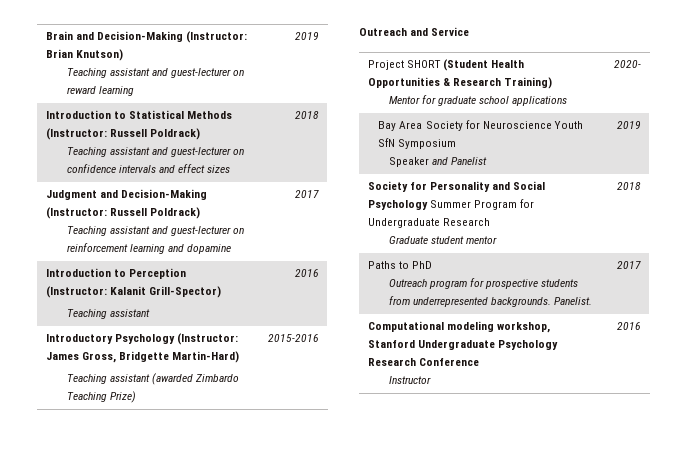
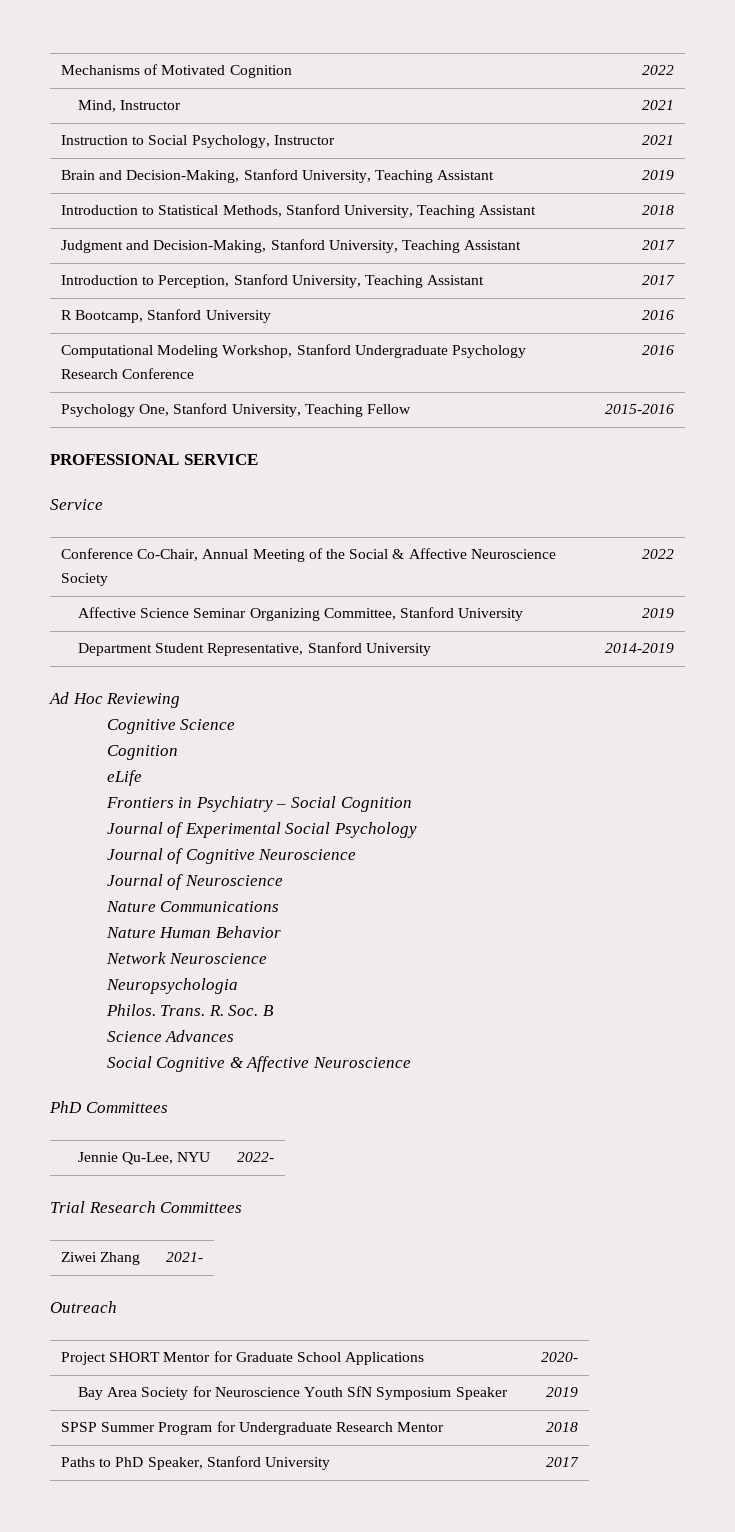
[45,31,248,43] [45,49,123,61] [66,68,245,78] [66,86,135,96] [295,32,320,40] [45,110,233,119] [45,128,201,140] [66,147,245,157] [66,164,231,173] [295,111,320,119] [45,189,208,200] [45,207,201,219] [66,226,245,236] [66,243,232,254] [295,190,320,198] [45,268,187,279] [45,286,222,298] [66,309,151,319] [295,269,320,277] [45,333,239,345] [45,351,240,363] [66,373,240,385] [66,391,137,403] [268,334,320,342] [359,27,470,36] Brain and Decision-Making (Instructor: Brian Knutson) // Teaching assistant and guest-lecturer on reward learning | 2019 // Introduction to Statistical Methods (Instructor: Russell Poldrack) // Teaching assistant and guest-lecturer on confidence intervals and effect sizes | 2018 // Judgment and Decision-Making (Instructor: Russell Poldrack) // Teaching assistant and guest-lecturer on reinforcement learning and dopamine | 2017 // Introduction to Perception (Instructor: Kalanit Grill-Spector) // Teaching assistant | 2016 // Introductory Psychology (Instructor: James Gross, Bridgette Martin-Hard) // Teaching assistant (awarded Zimbardo Teaching Prize) | 2015-2016 // Outreach and Service -> [61,64,292,78] [641,65,674,75] [78,100,182,112] [641,100,674,110] [61,135,335,148] [641,135,674,145] [61,169,495,183] [641,170,674,180] [61,204,537,218] [641,205,674,215] [61,239,522,253] [641,240,675,250] [61,274,485,288] [641,275,675,285] [61,309,271,323] [641,310,674,320] [61,344,526,358] [61,368,195,379] [641,345,674,355] [61,403,411,417] [604,404,674,414] [50,454,258,465] [50,499,103,510] [61,548,556,562] [61,573,109,586] [641,549,674,559] [78,607,524,621] [641,608,674,618] [78,642,431,656] [604,643,674,653] [49,692,181,708] [106,719,236,734] [106,745,178,760] [106,770,142,786] [105,796,412,812] [106,822,418,838] [106,848,357,864] [106,874,283,890] [105,901,280,912] [105,926,281,938] [105,952,268,964] [105,978,238,994] [105,1004,275,1016] [106,1030,235,1042] [106,1056,412,1072] [49,1101,168,1113] [78,1152,211,1165] [236,1152,274,1162] [50,1201,243,1213] [61,1252,141,1265] [165,1252,203,1262] [50,1301,117,1313] Mechanisms of Motivated Cognition | 2022 // Mind, Instructor | 2021 // Instruction to Social Psychology, Instructor | 2021 // Brain and Decision-Making, Stanford University, Teaching Assistant | 2019 // Introduction to Statistical Methods, Stanford University, Teaching Assistant | 2018 // Judgment and Decision-Making, Stanford University, Teaching Assistant | 2017 // Introduction to Perception, Stanford University, Teaching Assistant | 2017 // R Bootcamp, Stanford University | 2016 // Computational Modeling Workshop, Stanford Undergraduate Psychology Research Conference | 2016 // Psychology One, Stanford University, Teaching Fellow | 2015-2016 // PROFESSIONAL SERVICE // Service // Conference Co-Chair, Annual Meeting of the Social & Affective Neuroscience Society | 2022 // Affective Science Seminar Organizing Committee, Stanford University | 2019 // Department Student Representative, Stanford University | 2014-2019 // Ad Hoc Reviewing // Cognitive Science // Cognition // eLife // Frontiers in Psychiatry – Social Cognition // Journal of Experimental Social Psychology // Journal of Cognitive Neuroscience // Journal of Neuroscience // Nature Communications // Nature Human Behavior // Network Neuroscience // Neuropsychologia // Philos. Trans. R. Soc. B // Science Advances // Social Cognitive & Affective Neuroscience // PhD Committees // Jennie Qu-Lee, NYU | 2022- // Trial Research Committees // Ziwei Zhang | 2021- // Outreach
[443,59,525,71] [367,77,553,89] [388,95,568,106] (Student Health Opportunities & Research Training) // Mentor for graduate school applications -> [163,1351,425,1365] Mentor for Graduate School Applications
(457, 144) // -> (452, 1393) none
[432,157,488,165] [617,121,642,129] [367,181,546,192] [367,200,428,210] and Panelist | 2019 // Society for Personality and Social Psychology -> [545,1387,578,1397] [61,1422,98,1432] | 2019 // SPSP
[388,236,498,244] // Graduate student mentor -> [397,1422,445,1432] Mentor
[388,278,579,289] [388,296,593,307] [617,261,642,269] [367,321,551,333] [367,340,559,350] [367,358,479,366] [388,376,431,384] [617,322,642,330] // Outreach program for prospective students from underrepresented backgrounds. Panelist. | 2017 // Computational modeling workshop, Stanford Undergraduate Psychology Research Conference // Instructor | 2016 -> [147,1456,330,1470] [545,1457,579,1467] Speaker, Stanford University | 2017

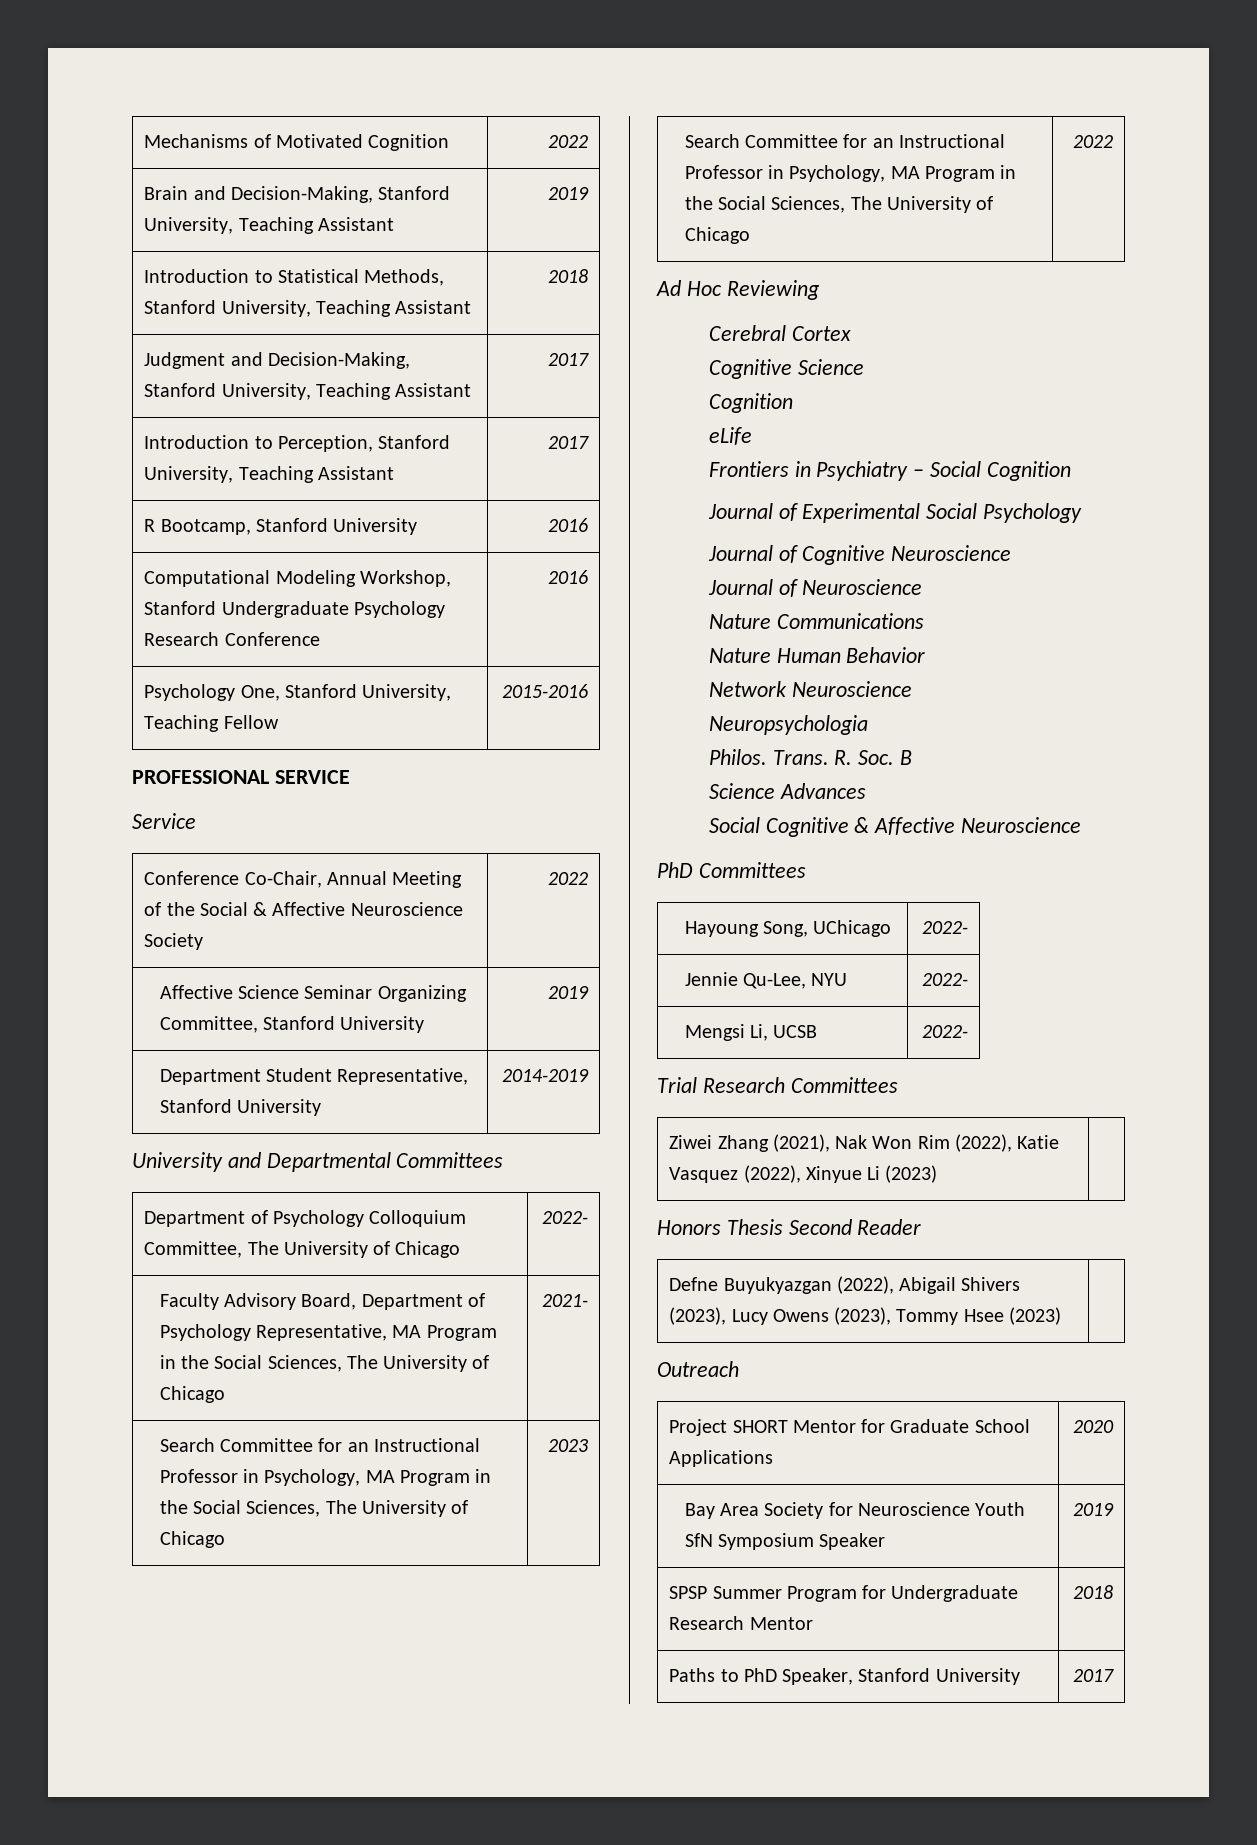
[78,100,182,112] [641,100,674,110] [61,135,335,148] [641,135,674,145] // Mind, Instructor | 2021 // Instruction to Social Psychology, Instructor | 2021 -> (588, 141) none
(674, 648) none -> [132,1152,504,1172] [144,1210,467,1227] [144,1241,461,1258] [541,1211,588,1224] [159,1293,485,1310] [159,1324,497,1341] [159,1355,490,1372] [159,1386,225,1403] [541,1294,588,1307] [159,1438,480,1452] [159,1469,492,1486] [159,1500,469,1517] [159,1531,225,1548] [547,1439,588,1452] [684,134,1005,148] [684,165,1017,182] [684,196,994,213] [684,227,750,244] [1072,135,1113,148] // University and Departmental Committees // Department of Psychology Colloquium Committee, The University of Chicago | 2022- // Faculty Advisory Board, Department of Psychology Representative, MA Program in the Social Sciences, The University of Chicago | 2021- // Search Committee for an Instructional Professor in Psychology, MA Program in the Social Sciences, The University of Chicago | 2023 // Search Committee for an Instructional Professor in Psychology, MA Program in the Social Sciences, The University of Chicago | 2022
(181, 700) none -> [708,325,851,341] // Cerebral Cortex
(168, 1107) none -> [684,920,892,937] [921,921,968,934] // Hayoung Song, UChicago | 2022-
(274, 1157) none -> [684,1024,818,1041] [921,1025,968,1038] // Mengsi Li, UCSB | 2022-
[165,1252,203,1262] | 2021- -> [772,1134,1060,1152] [669,1165,938,1183] [657,1219,922,1235] [669,1276,1021,1294] [669,1307,1061,1325] (2021), Nak Won Rim (2022), Katie Vasquez (2022), Xinyue Li (2023) | // Honors Thesis Second Reader // Defne Buyukyazgan (2022), Abigail Shivers (2023), Lucy Owens (2023), Tommy Hsee (2023) |
[540,1352,578,1362] 2020- -> [1072,1420,1114,1433] 2020

